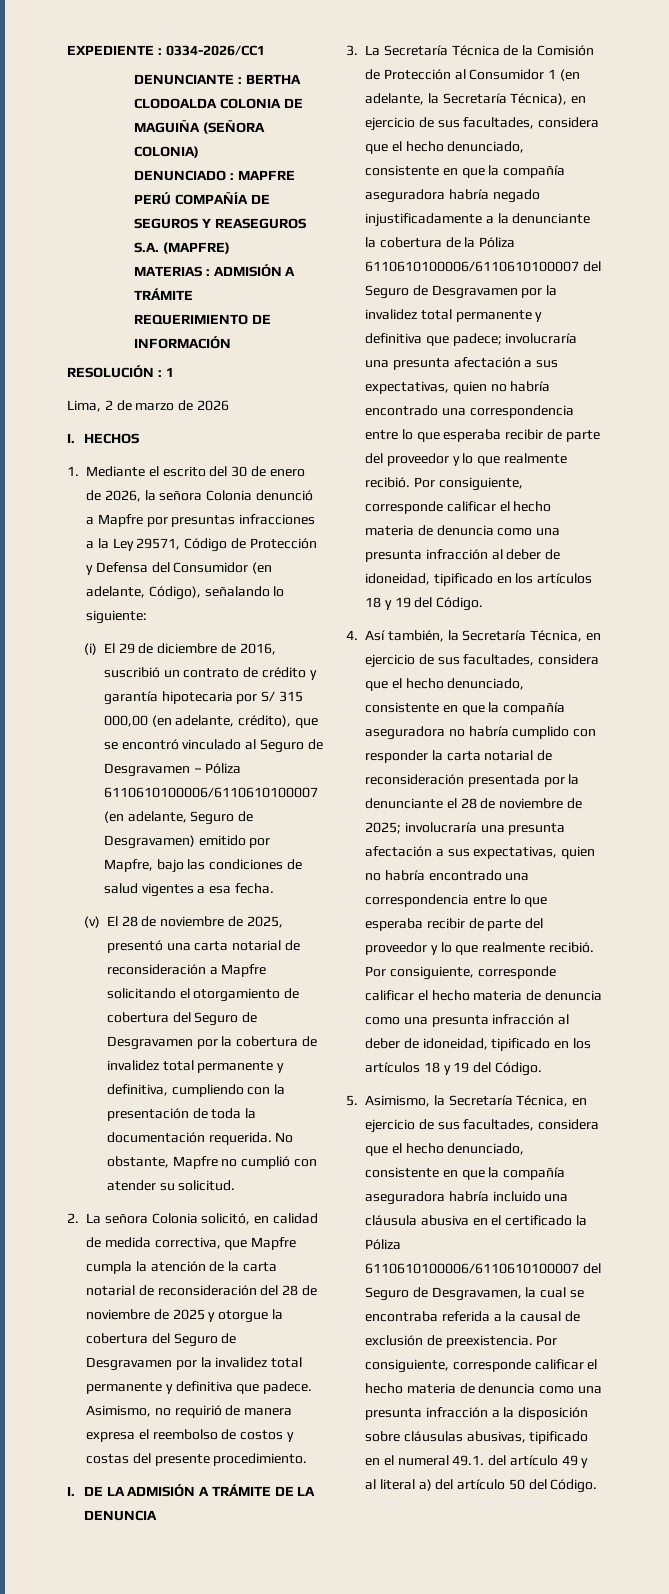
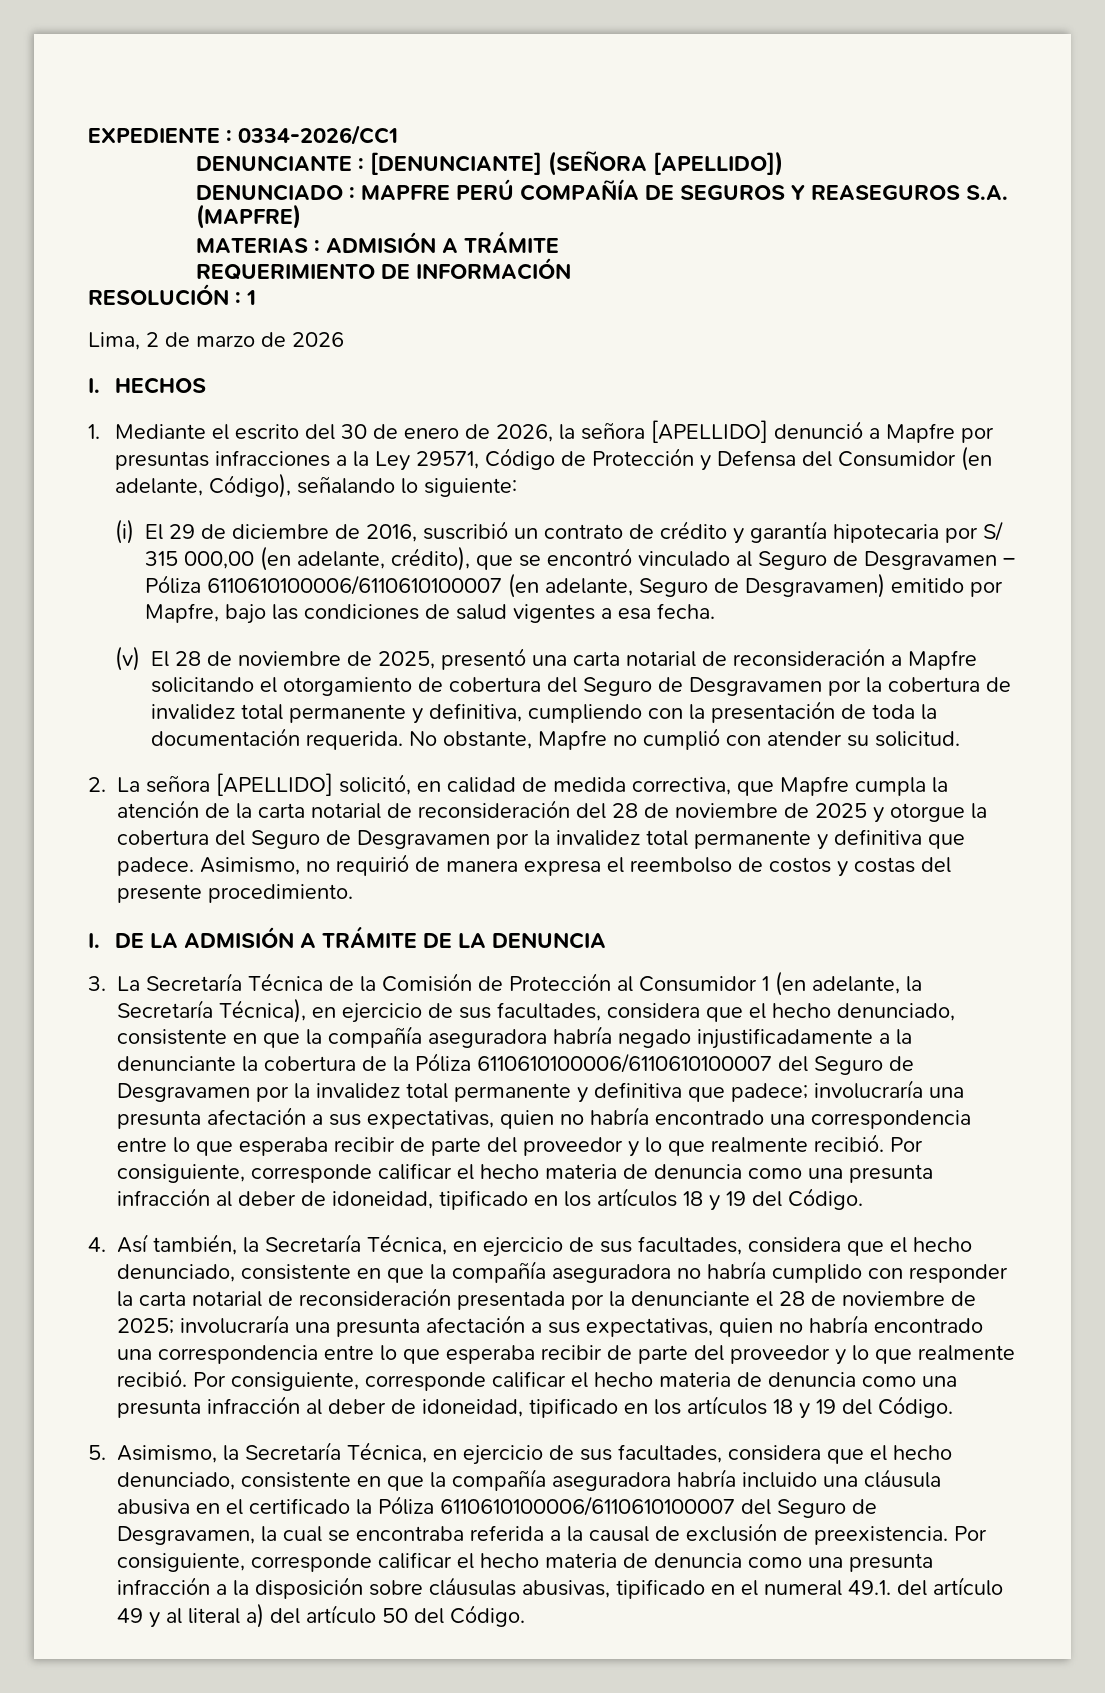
[245,74,301,84] [133,98,303,109] [133,120,265,134] [133,146,199,158] BERTHA CLODOALDA COLONIA DE MAGUIÑA (SEÑORA COLONIA) -> [369,151,783,176] [DENUNCIANTE] (SEÑORA [APELLIDO])
[206,490,253,501] Colonia -> [650,420,768,443] [APELLIDO]
[151,1213,198,1224] Colonia -> [216,773,333,796] [APELLIDO]

